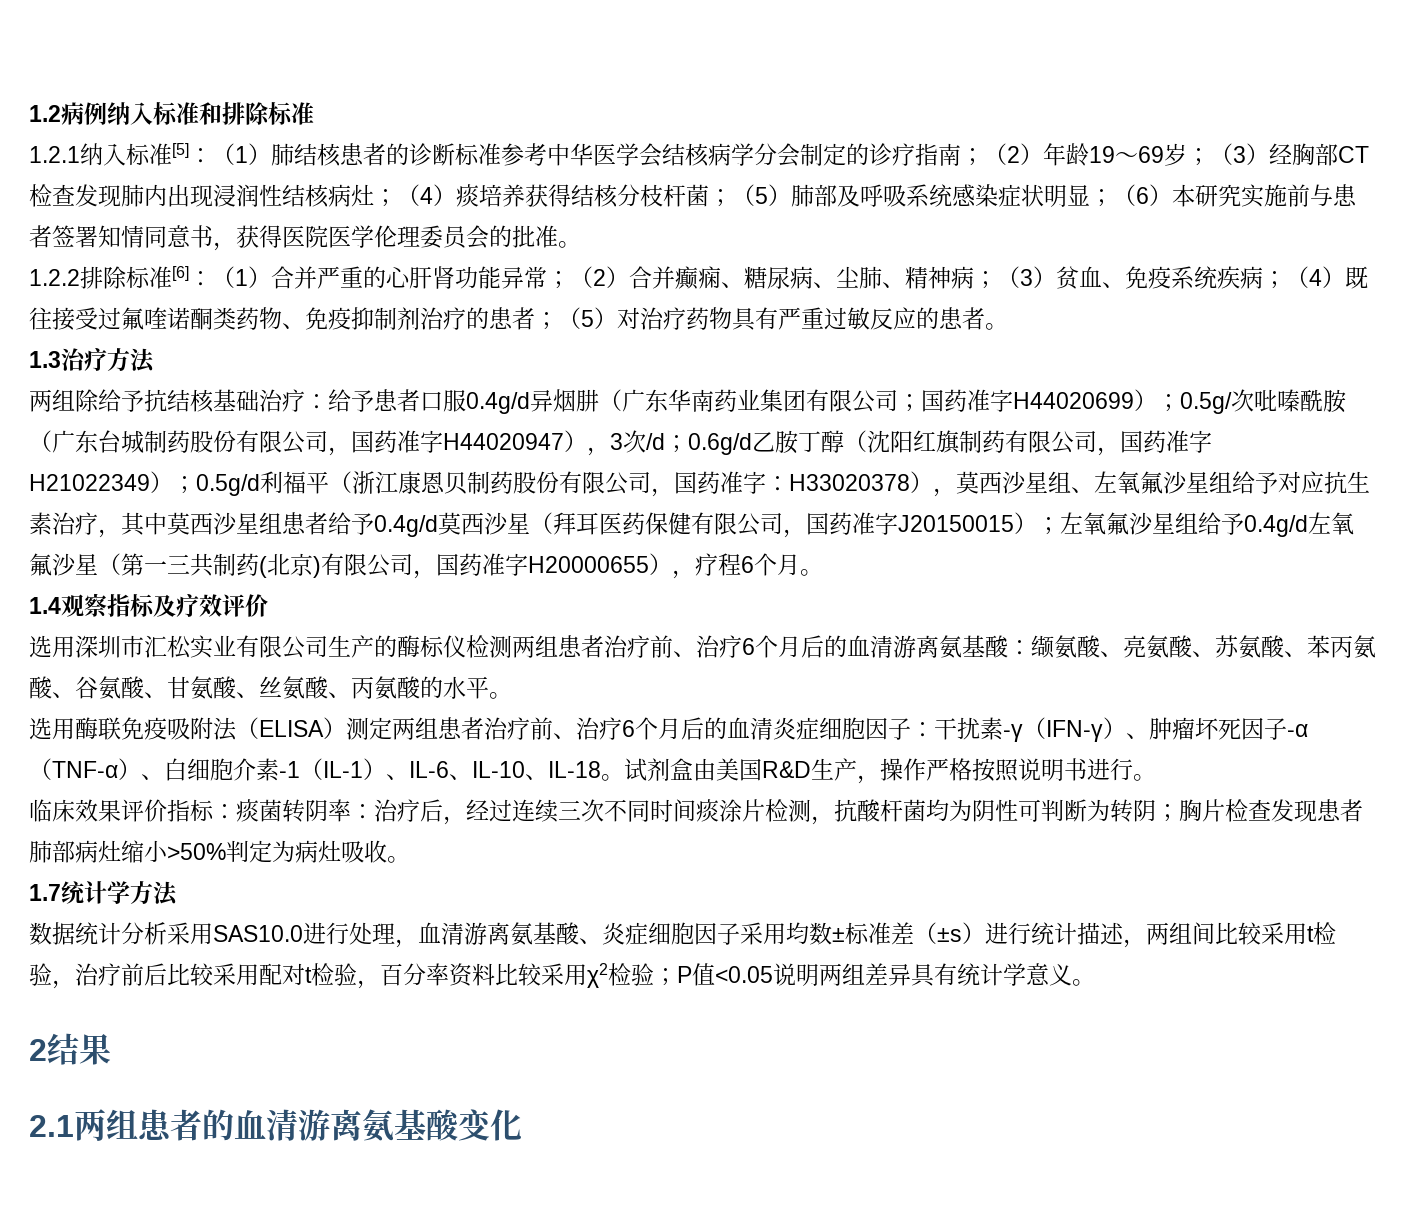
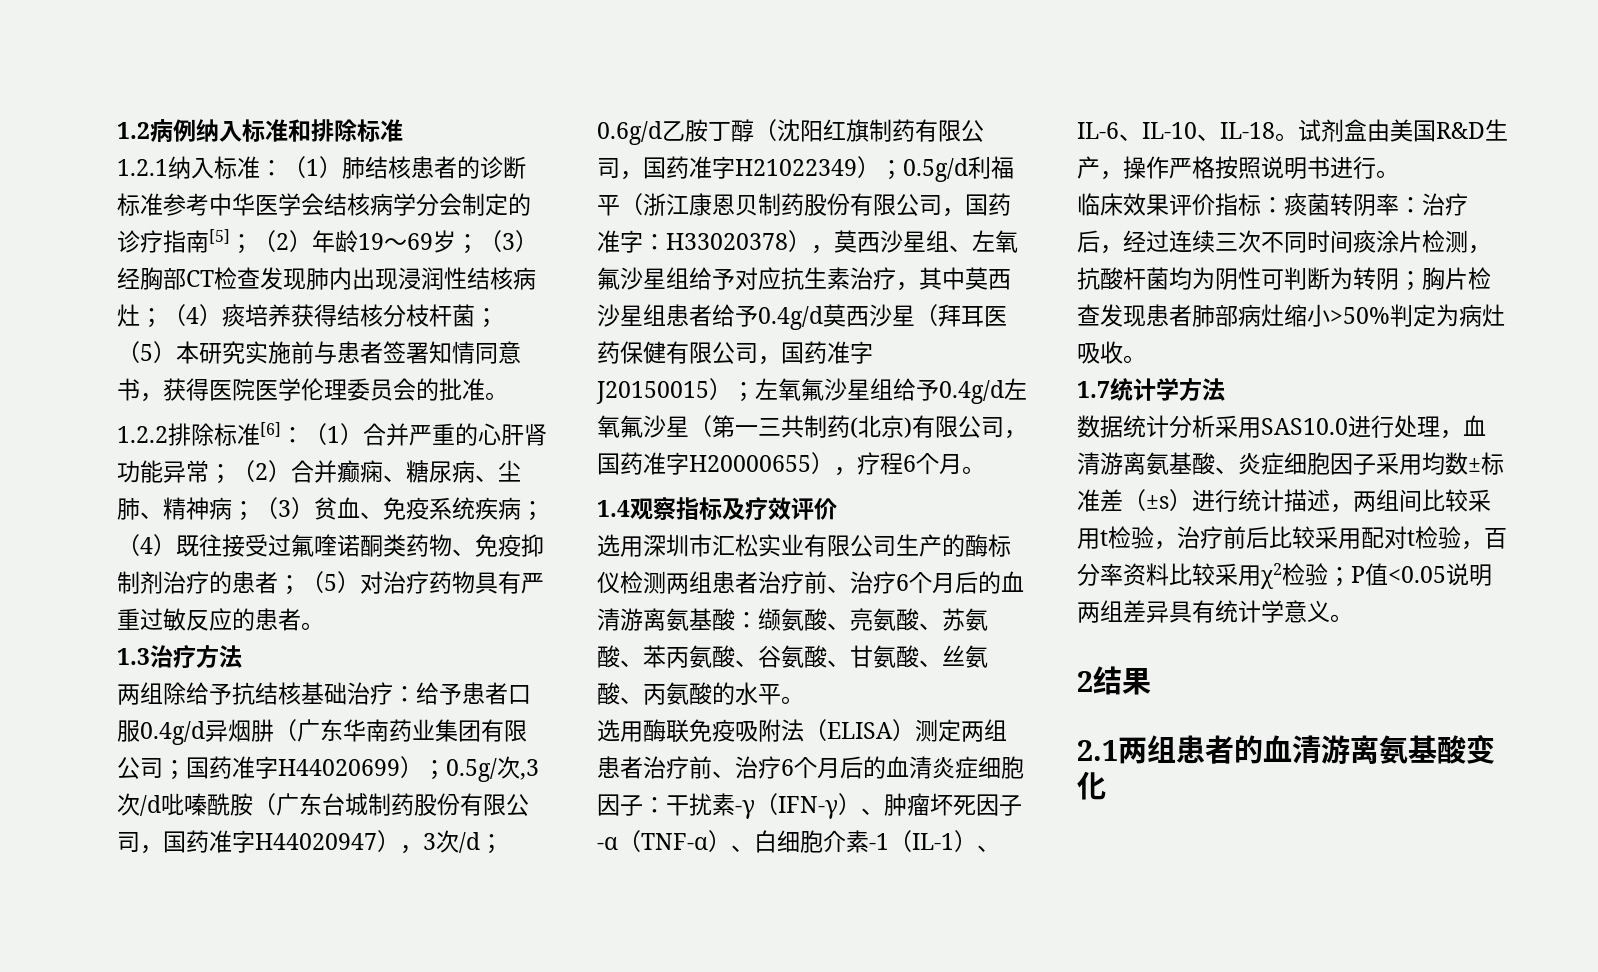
[172,143,189,158] [5] -> (260, 167) none
(961, 154) none -> [209,229,230,244] [5]
[791,184,1172,207] 肺部及呼吸系统感染症状明显；（6） -> (176, 352) none
(1254, 400) none -> [520,759,539,780] [117,793,161,816] ,3次/d

